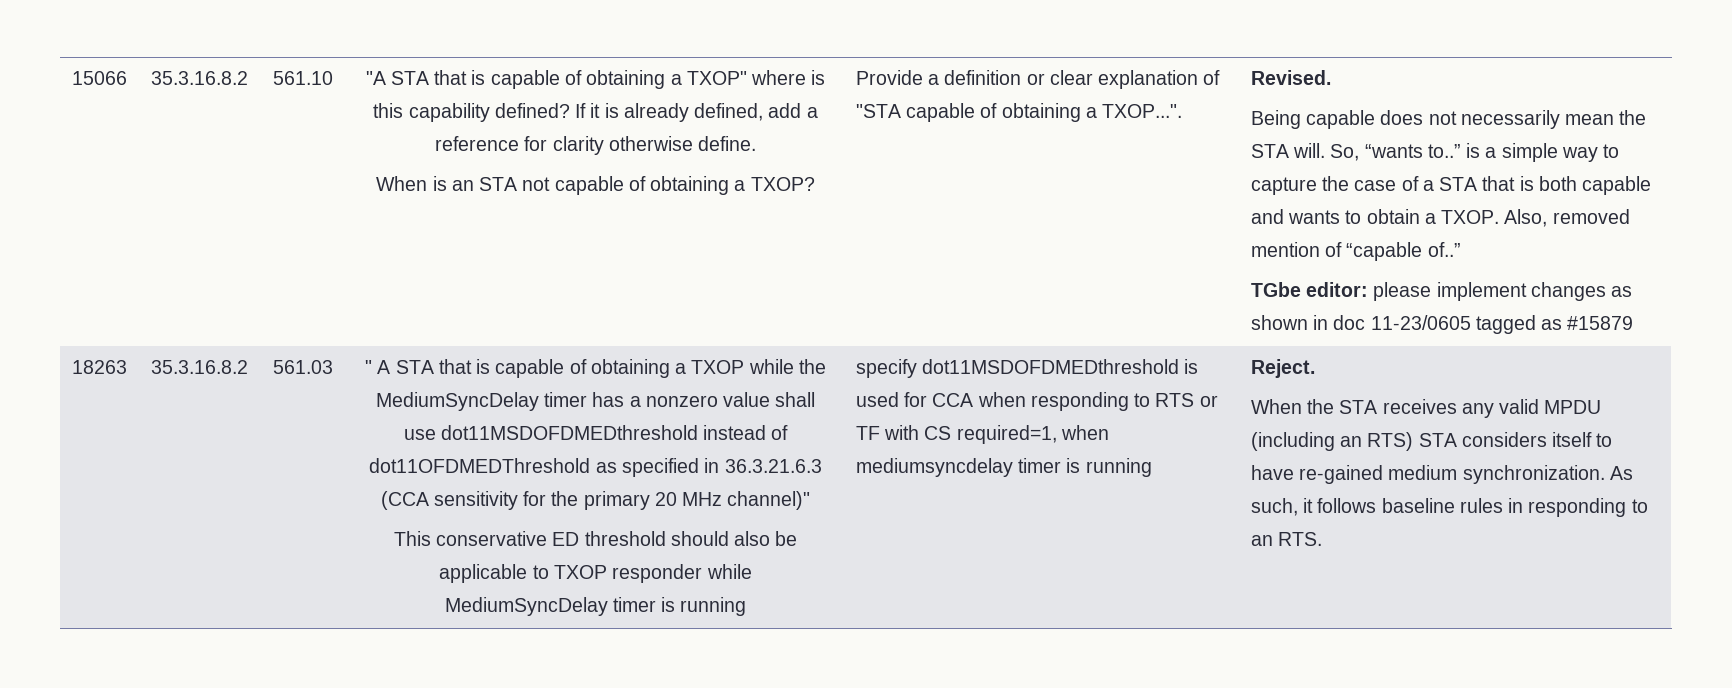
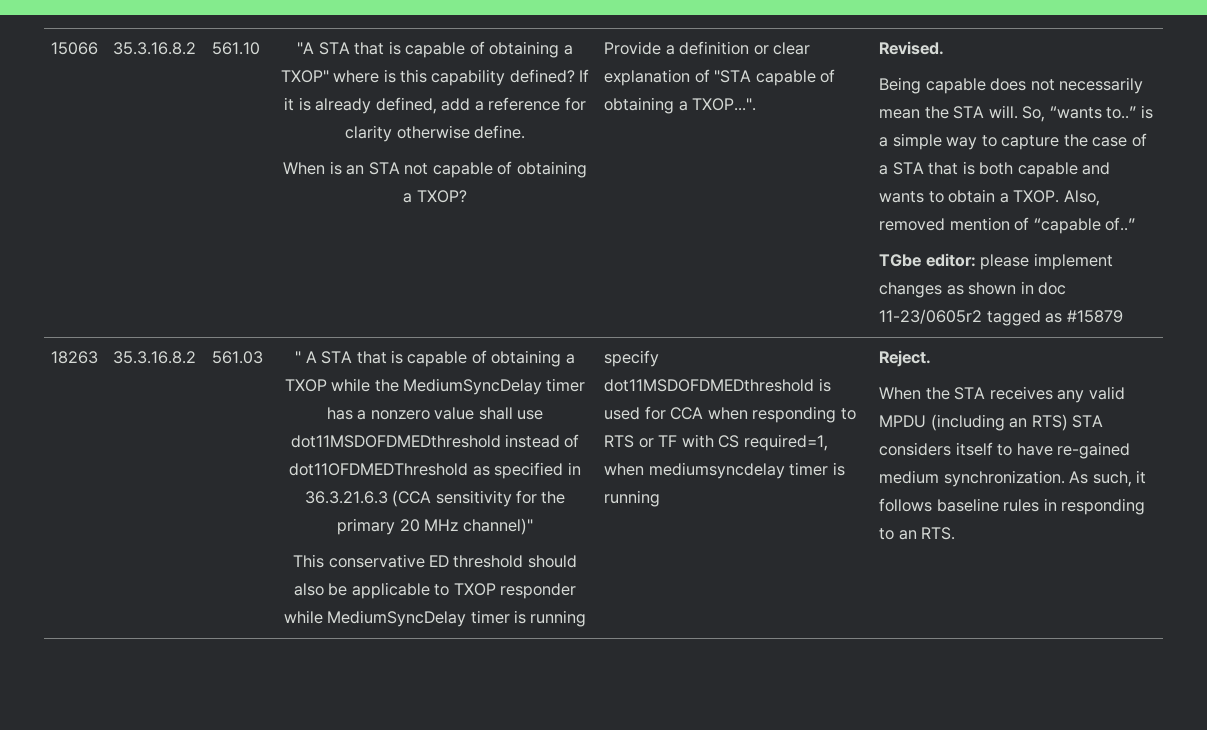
[1370,315,1471,330] 11-23/0605 -> [879,309,983,324] 11-23/0605r2

